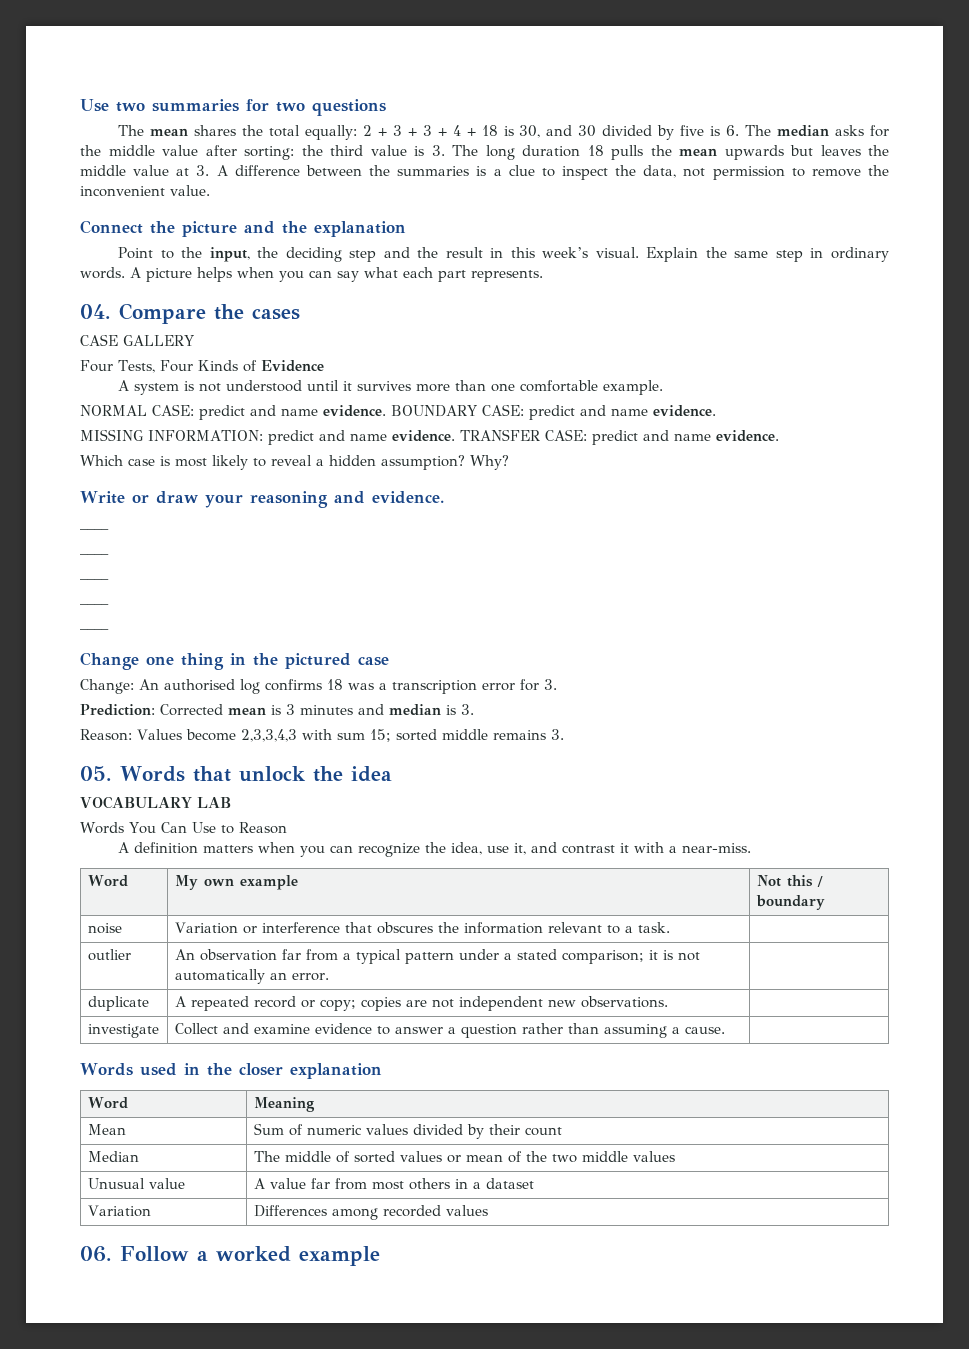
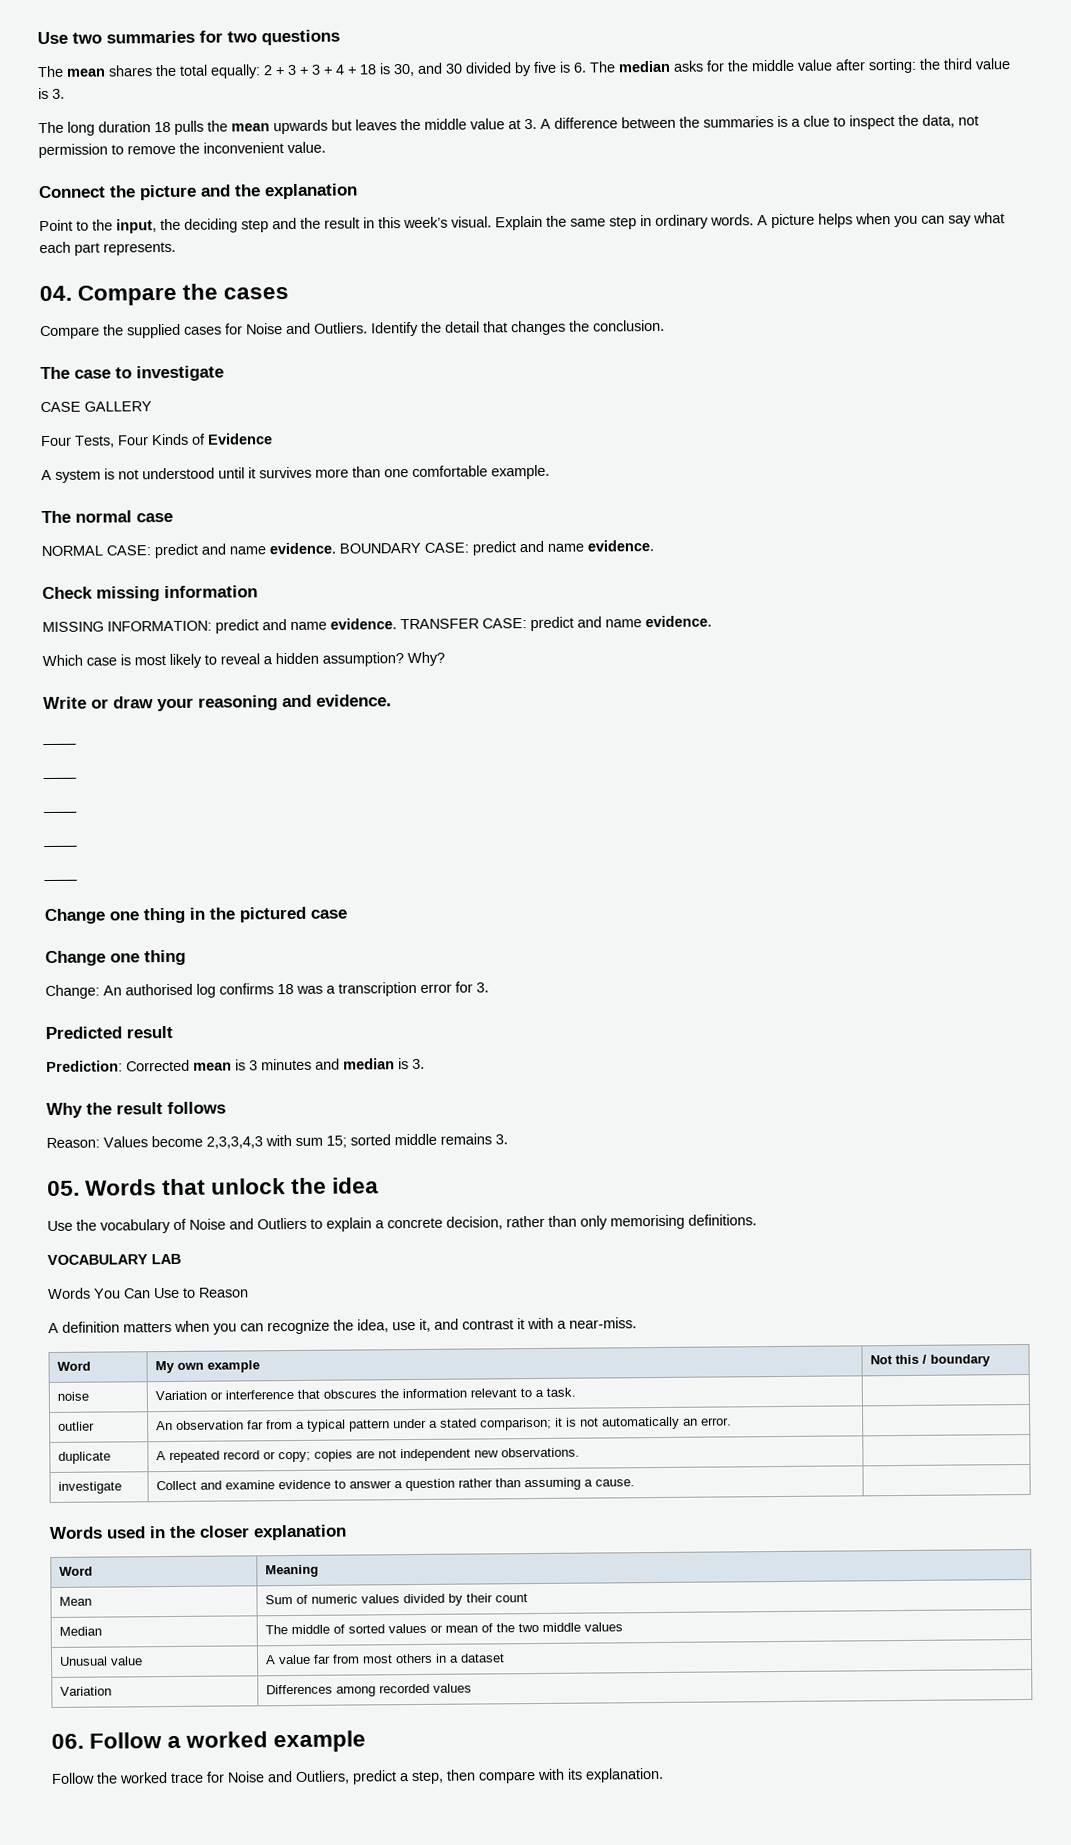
(445, 150) none -> (65, 93) //
(300, 314) none -> [40,319,665,340] [40,365,224,382] // Compare the supplied cases for Noise and Outliers. Identify the detail that changes the conclusion. // The case to investigate
(664, 387) none -> [41,510,173,524] // The normal case
(716, 411) none -> [42,585,258,602] // Check missing information
(389, 661) none -> [45,949,186,967] // Change one thing
(557, 684) none -> [45,1025,173,1040] // Predicted result
(474, 709) none -> [46,1101,226,1119] // Why the result follows
(392, 774) none -> [47,1214,757,1234] // Use the vocabulary of Noise and Outliers to explain a concrete decision, rather than only memorising definitions.
(380, 1256) none -> [51,1767,664,1785] // Follow the worked trace for Noise and Outliers, predict a step, then compare with its explanation.

